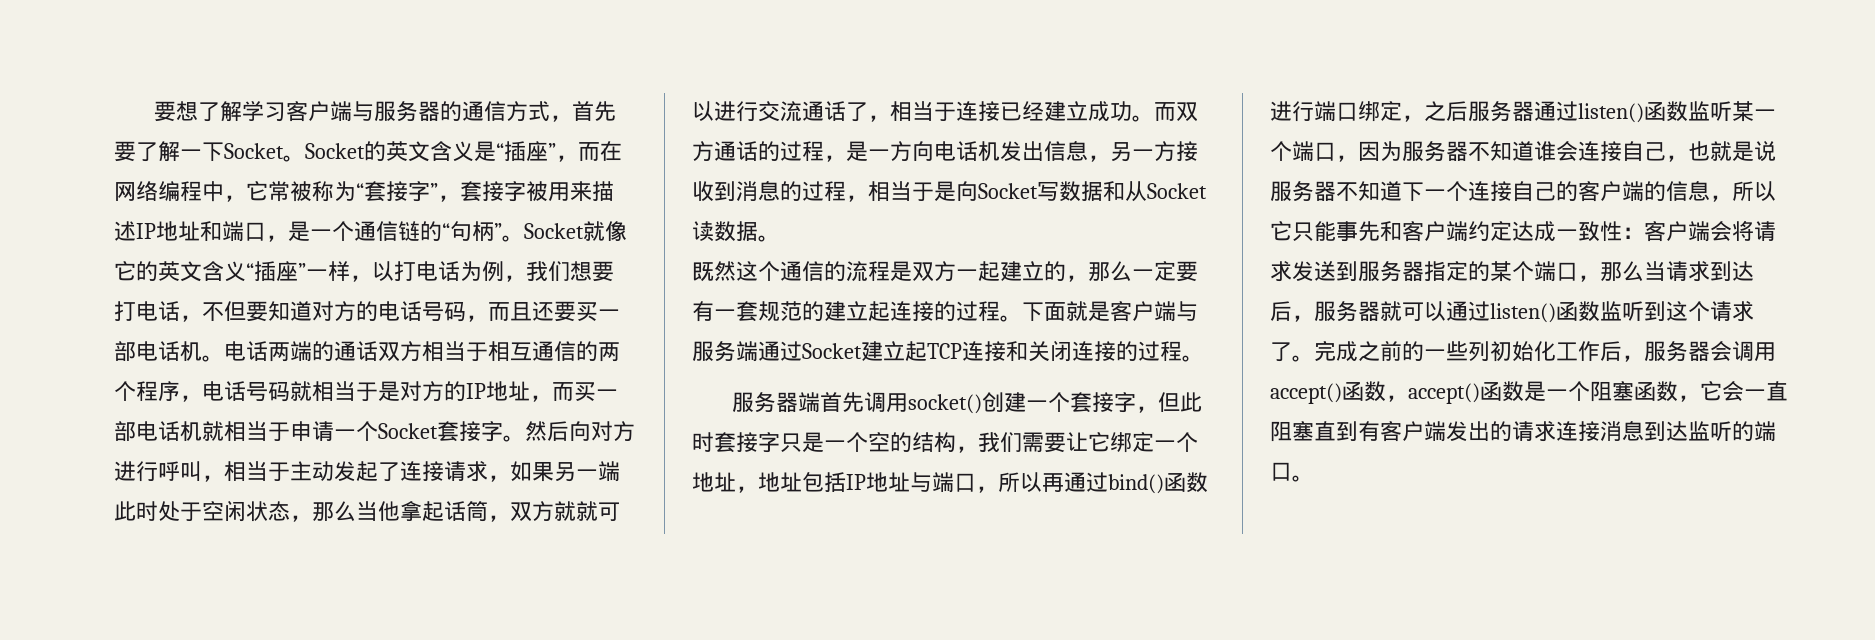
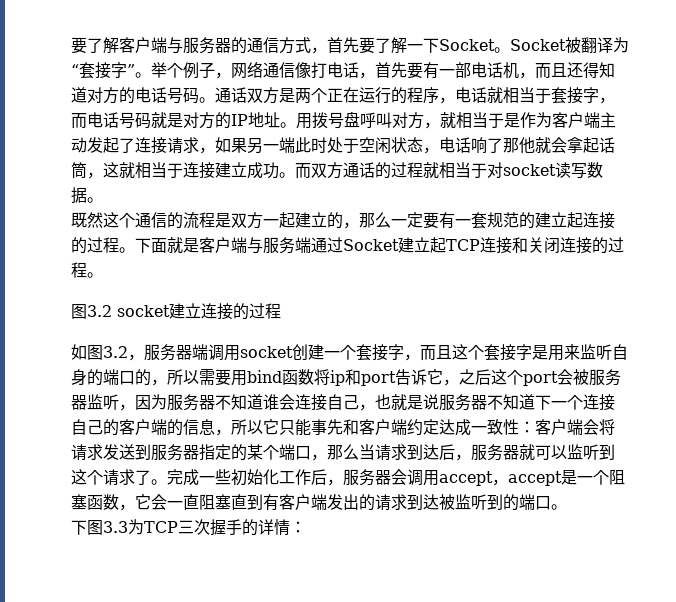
[154,101,287,122] 要想了解学习 -> [71,37,119,54] 要了解
[364,141,622,162] [114,181,614,202] [114,221,627,242] [114,261,614,282] [114,301,268,322] 的英文含义是“插座”，而在网络编程中，它常被称为“套接字”，套接字被用来描述IP地址和端口，是一个通信链的“句柄”。Socket就像它的英文含义“插座”一样，以打电话为例，我们想要打电话，不但要 -> [565,37,629,53] [71,61,599,79] 被翻译为“套接字”。举个例子，网络通信像打电话，首先要有一部电话机，而且还得
[466,301,620,322] [114,341,620,362] [114,381,136,401] ，而且还要买一部电话机。电话两端的通话双方相当于相互通信的两个 -> [199,87,407,104] 。通话双方是两个正在运行的
[246,381,618,402] [114,421,635,442] [114,461,290,482] 号码就相当于是对方的IP地址，而买一部电话机就相当于申请一个Socket套接字。然后向对方进行呼叫，相当于 -> [487,87,615,104] [71,111,600,129] 就相当于套接字，而电话号码就是对方的IP地址。用拨号盘呼叫对方，就相当于是作为客户端
[312,501,620,522] [692,101,890,122] 那么当他拿起话筒，双方就就可以进行交流通话了， -> [439,137,615,154] [71,162,135,179] 电话响了那他就会拿起话筒，这就
[1000,101,1044,121] 已经 -> (215, 170) none
[824,140,1198,162] [692,180,1207,202] [692,221,714,242] ，是一方向电话机发出信息，另一方接收到消息的过程，相当于是向Socket写数据和从Socket读 -> [423,162,587,179] 就相当于对socket读写
[732,392,1203,414] [692,432,1198,453] [692,472,1208,494] [1270,101,1776,123] [1270,141,1336,162] 服务器端首先调用socket()创建一个套接字，但此时套接字只是一个空的结构，我们需要让它绑定一个地址，地址包括IP地址与端口，所以再通过bind()函数进行端口绑定，之后服务器通过listen()函数监听某一个端口 -> [71,303,281,320] [71,344,628,361] [71,369,621,386] [71,394,119,410] 图3.2 socket建立连接的过程 // 如图3.2，服务器端调用socket创建一个套接字，而且这个套接字是用来监听自身的端口的，所以需要用bind函数将ip和port告诉它，之后这个port会被服务器监听
[1446,301,1600,323] 通过listen()函数 -> (567, 452) none
[1358,340,1490,362] 之前的一些列 -> [199,469,231,485] 一些
[1270,381,1524,404] accept()函数，accept()函数 -> [439,471,562,486] accept，accept
[1556,420,1776,442] [1270,462,1314,482] 连接消息到达监听的端口。 -> [407,494,567,511] [71,519,306,536] 到达被监听到的端口。 // 下图3.3为TCP三次握手的详情：

